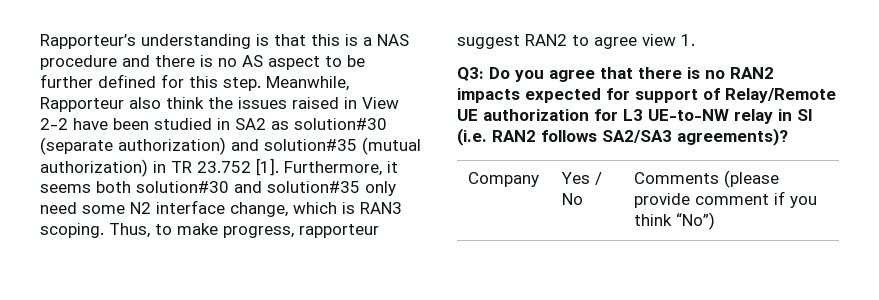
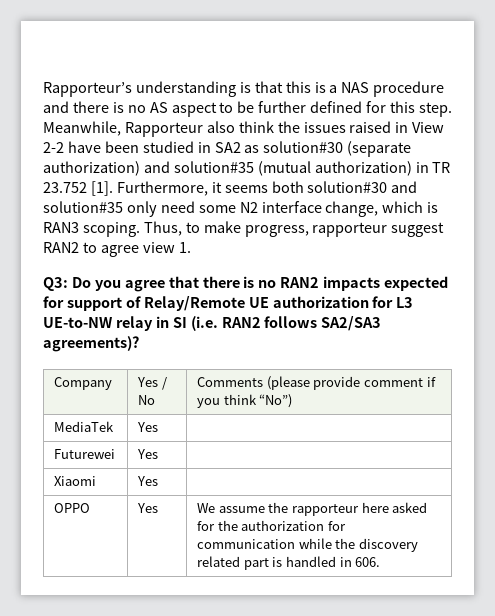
(716, 221) none -> [54,421,115,432] [137,422,159,432] [54,449,116,459] [137,449,159,459] [54,476,97,486] [137,476,159,486] [54,503,91,513] [137,503,159,513] [197,502,428,516] [197,520,346,531] [197,538,418,552] [197,556,381,570] // MediaTek | Yes | // Futurewei | Yes | // Xiaomi | Yes | // OPPO | Yes | We assume the rapporteur here asked for the authorization for communication while the discovery related part is handled in 606.

